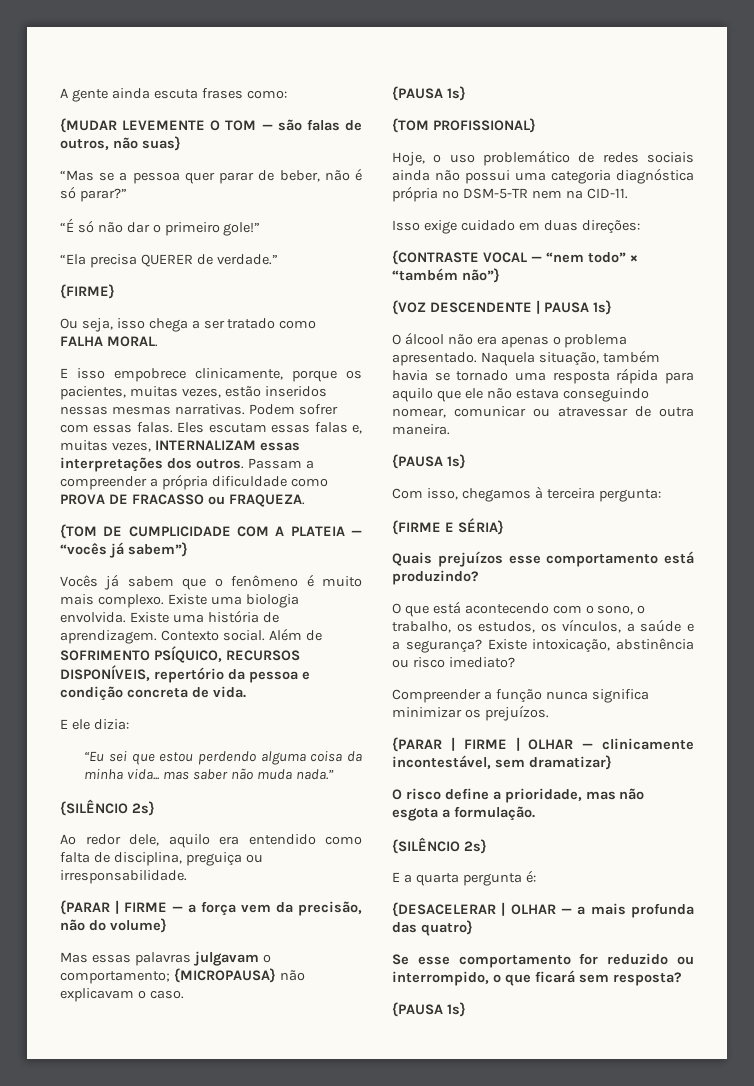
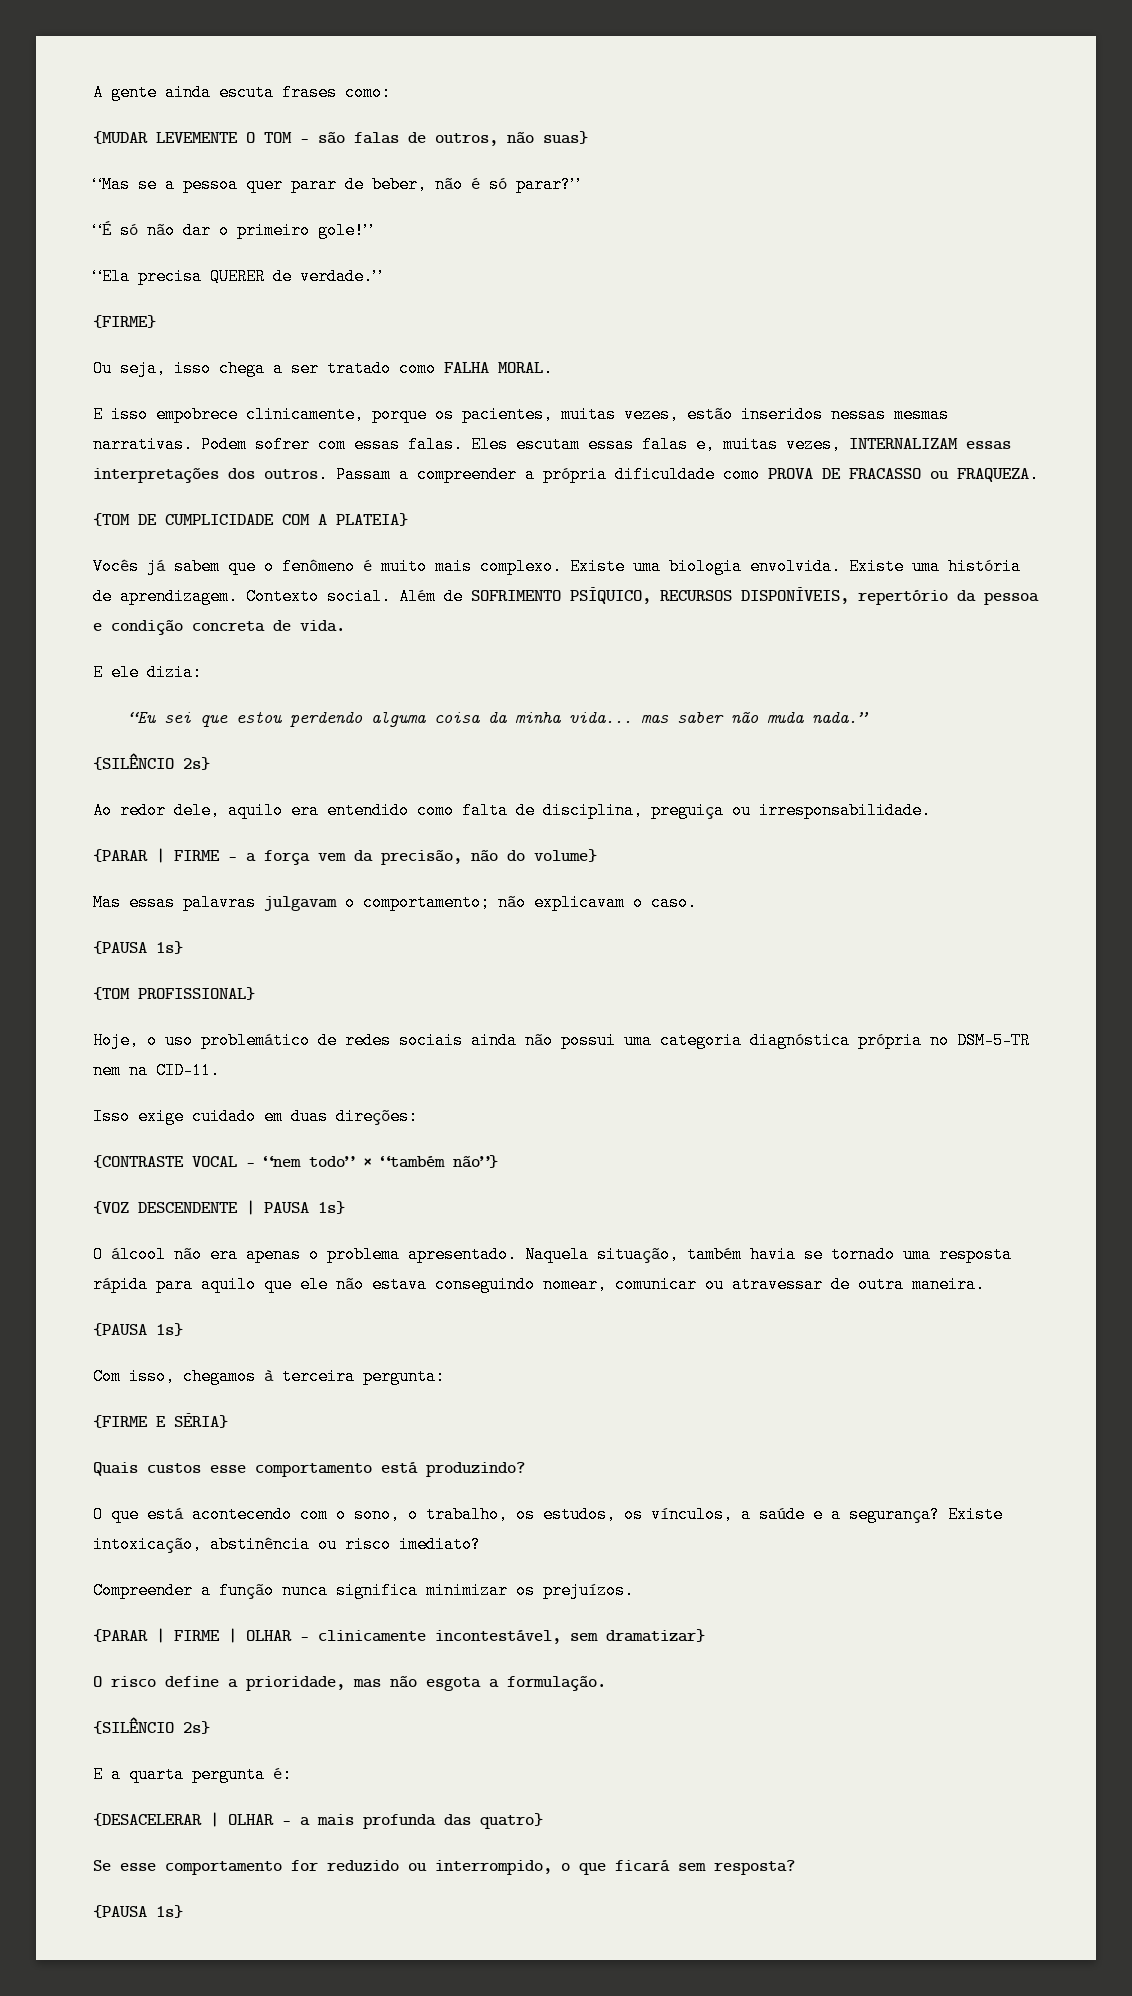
[290,526,362,536] [60,542,188,558] PLATEIA — “vocês já sabem”} -> [336,513,408,526] PLATEIA}
[173,968,276,983] {MICROPAUSA} -> (490, 902) none
[437,551,503,567] prejuízos -> [147,1463,201,1473] custos

